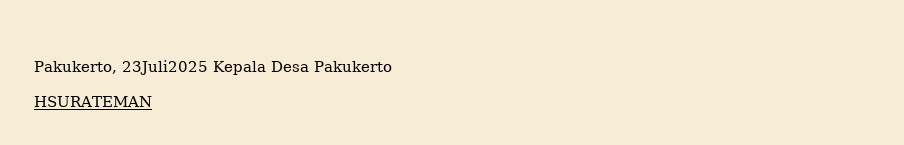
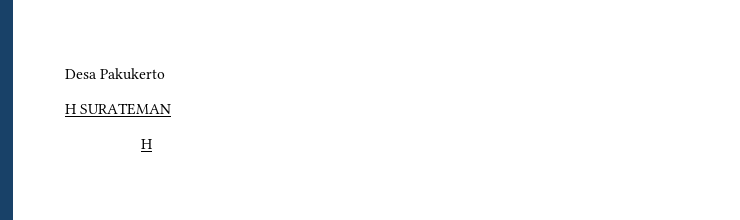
[34,60,266,75] Pakukerto, 23Juli2025 Kepala -> (65, 74) none
[34,96,152,107] HSURATEMAN -> [65,103,172,115] [141,139,154,149] H SURATEMAN // H

